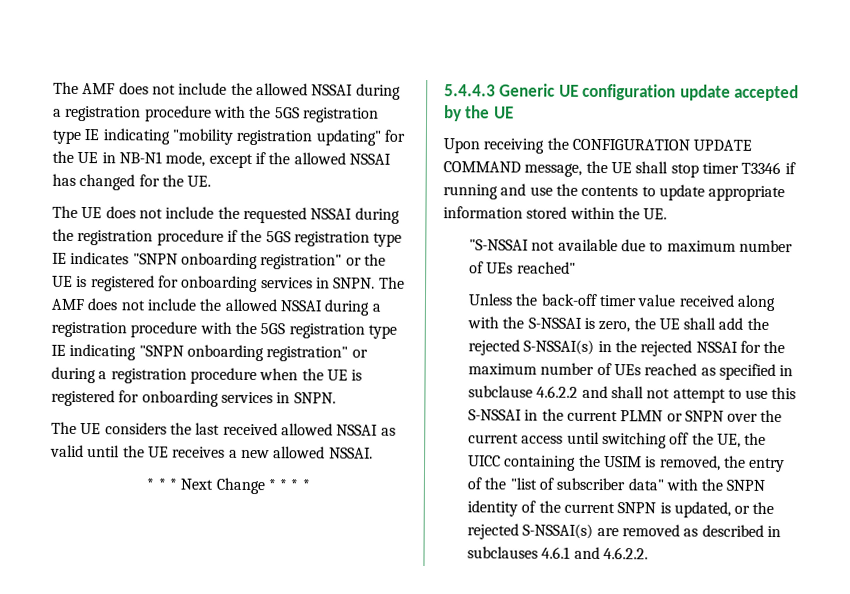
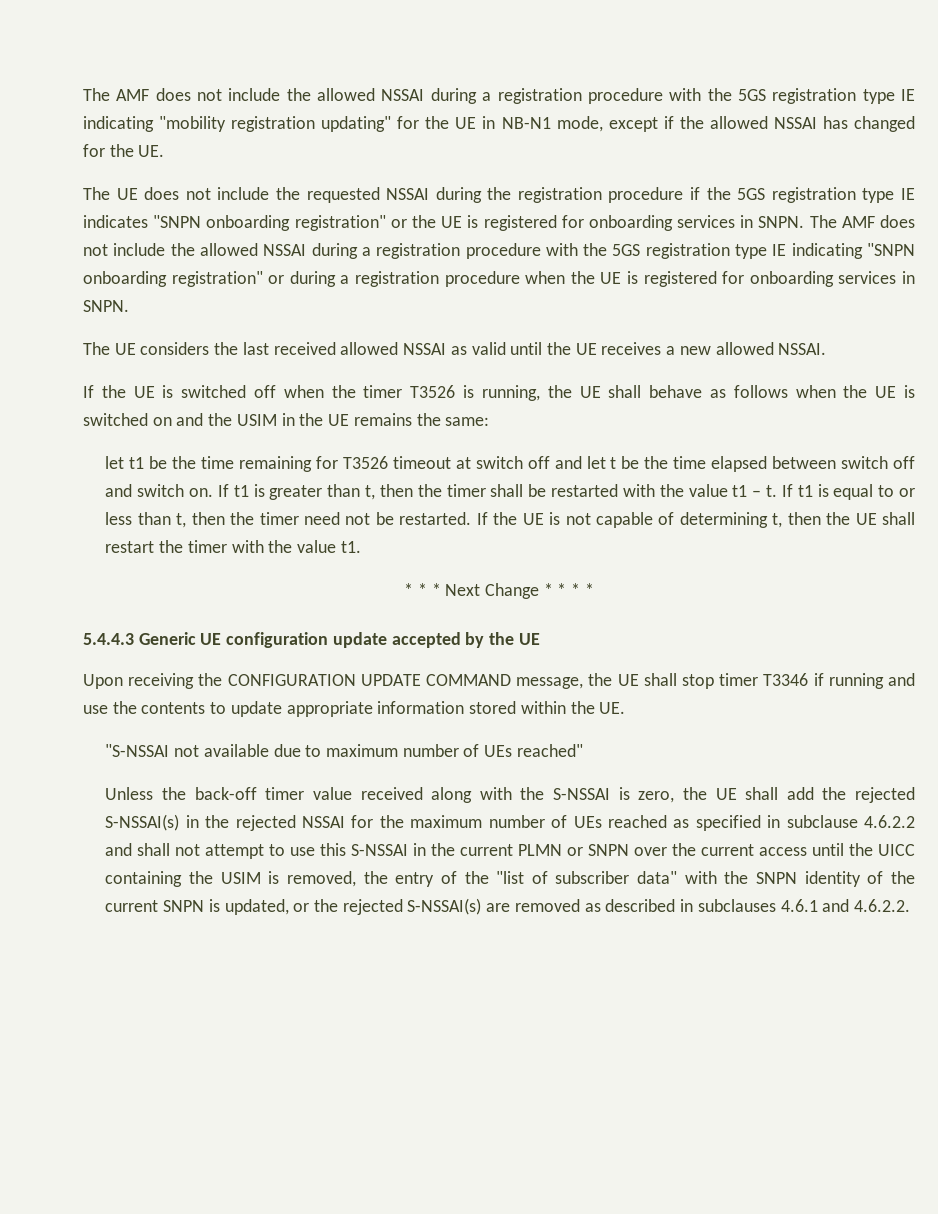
(373, 453) none -> [83,385,916,401] [83,413,490,426] [105,456,915,472] [105,484,916,500] [105,512,915,528] [105,540,361,553] // If the UE is switched off when the timer T3526 is running, the UE shall behave as follows when the UE is switched on and the USIM in the UE remains the same: // let t1 be the time remaining for T3526 timeout at switch off and let t be the time elapsed between switch off and switch on. If t1 is greater than t, then the timer shall be restarted with the value t1 – t. If t1 is equal to or less than t, then the timer need not be restarted. If the UE is not capable of determining t, then the UE shall restart the timer with the value t1.
[601,432,741,449] switching off the UE, -> (845, 849) none

